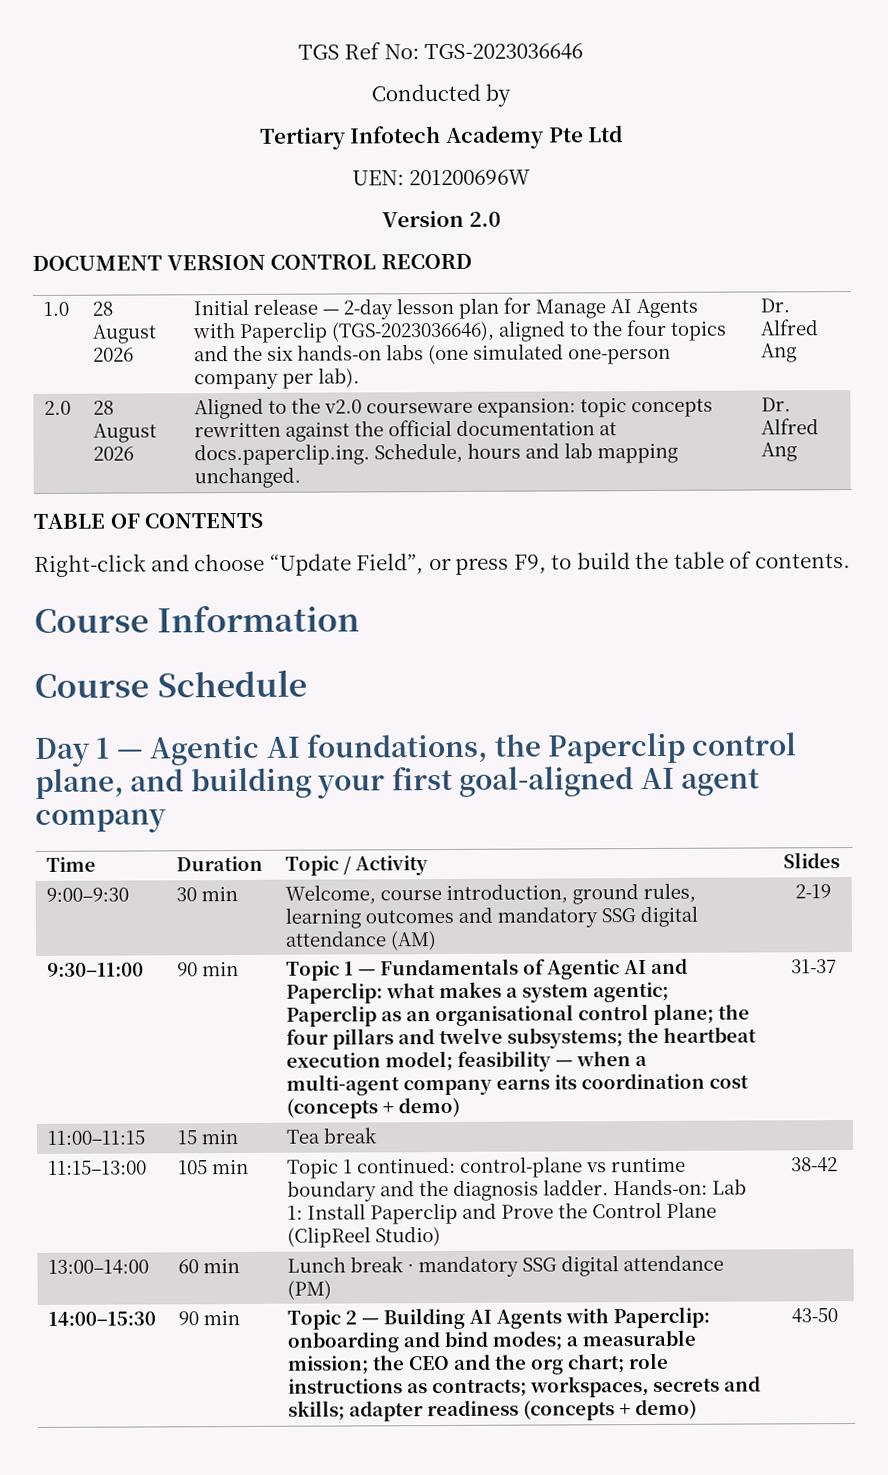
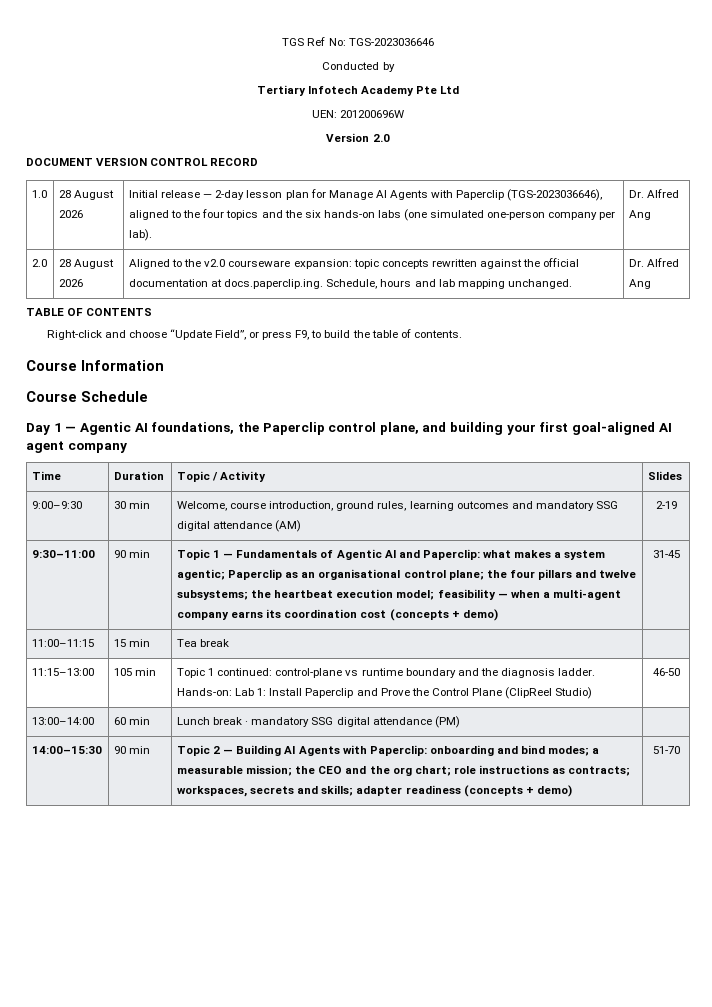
[790,959,837,974] 31-37 -> [652,550,680,558] 31-45
[791,1157,838,1172] 38-42 -> [652,668,680,676] 46-50
[791,1308,838,1323] 43-50 -> [652,746,680,754] 51-70

